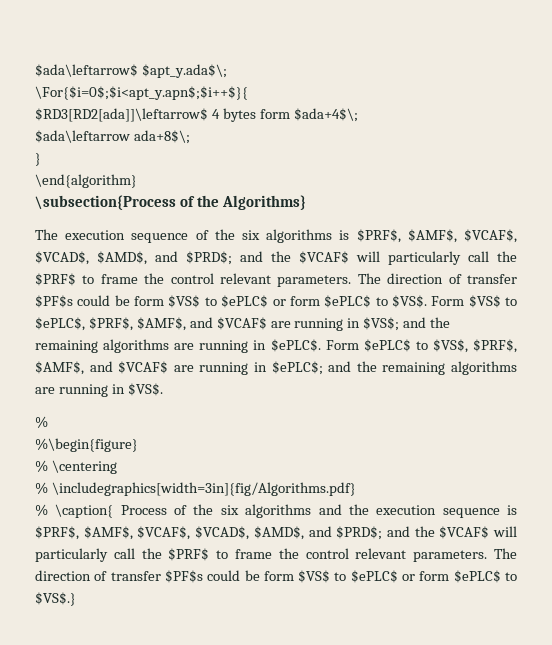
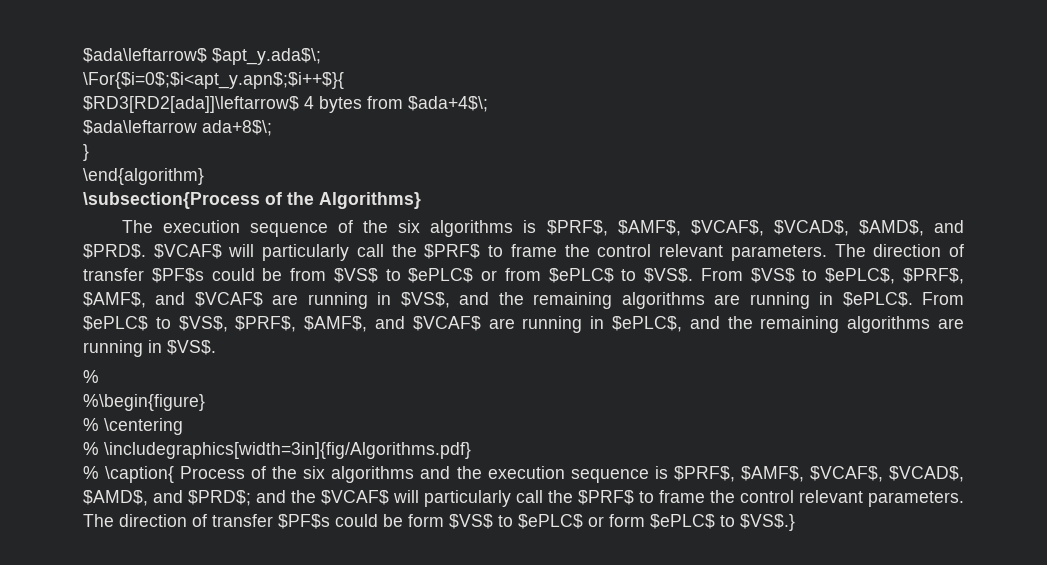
[259,109,290,119] form -> [367,96,403,109] from
[186,251,291,265] $PRD$; and the -> [83,244,146,259] $PRD$.
[134,295,320,308] form $VS$ to $ePLC$ or form -> [290,268,541,283] from $VS$ to $ePLC$ or from
[431,296,465,306] Form -> [700,268,743,281] From
[363,317,400,331] $VS$; -> [400,292,450,308] $VS$,
[325,340,359,350] Form -> [922,292,964,305] From
[271,361,323,375] $ePLC$; -> [612,316,682,332] $ePLC$,

